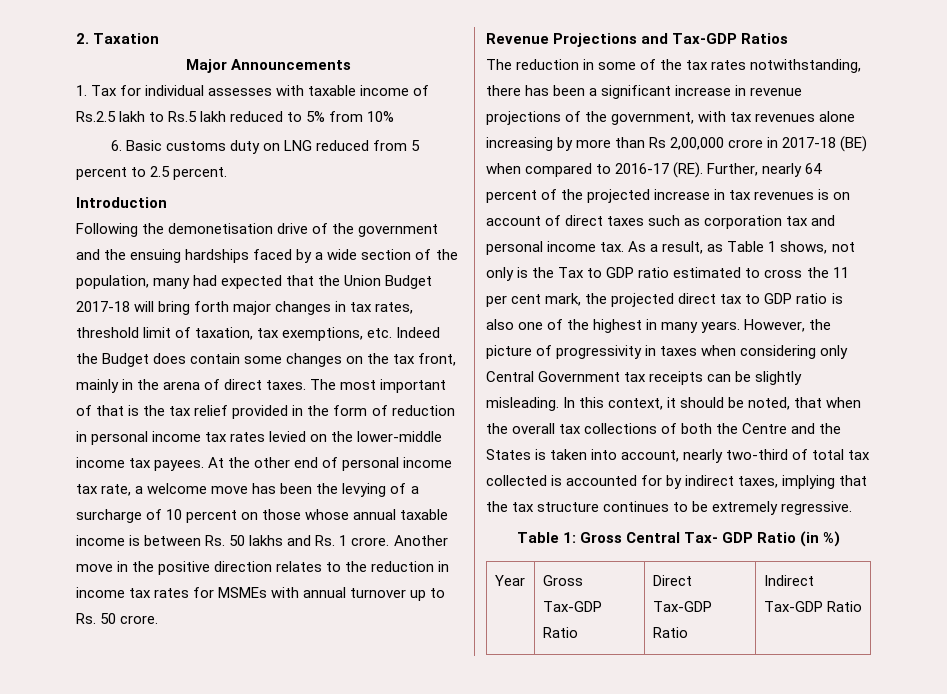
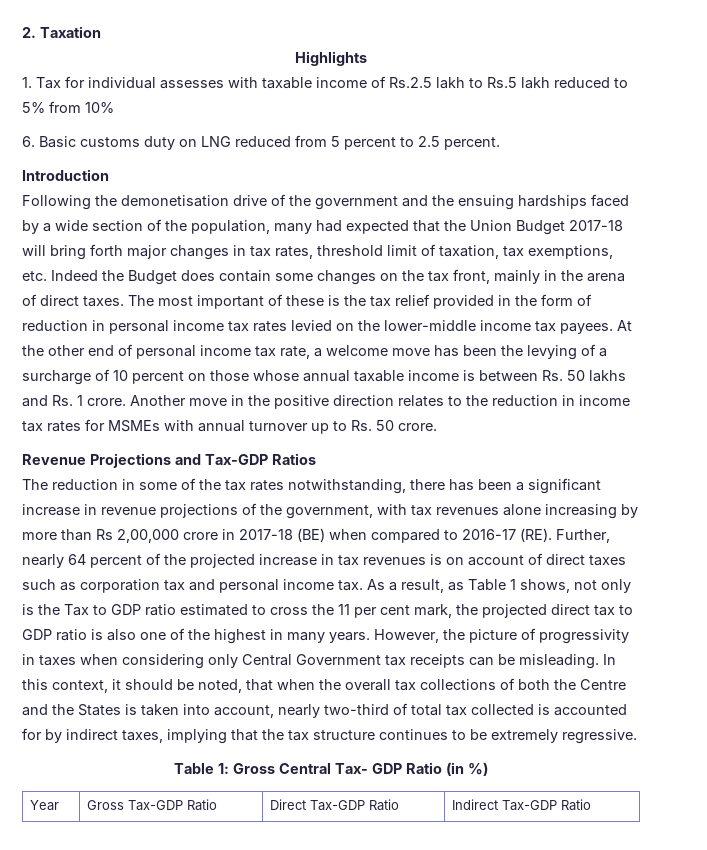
[185,59,352,73] Major Announcements -> [295,51,367,66] Highlights
[96,405,125,416] that -> [286,295,324,306] these
[755,371,803,385] slightly -> (515, 659) none

